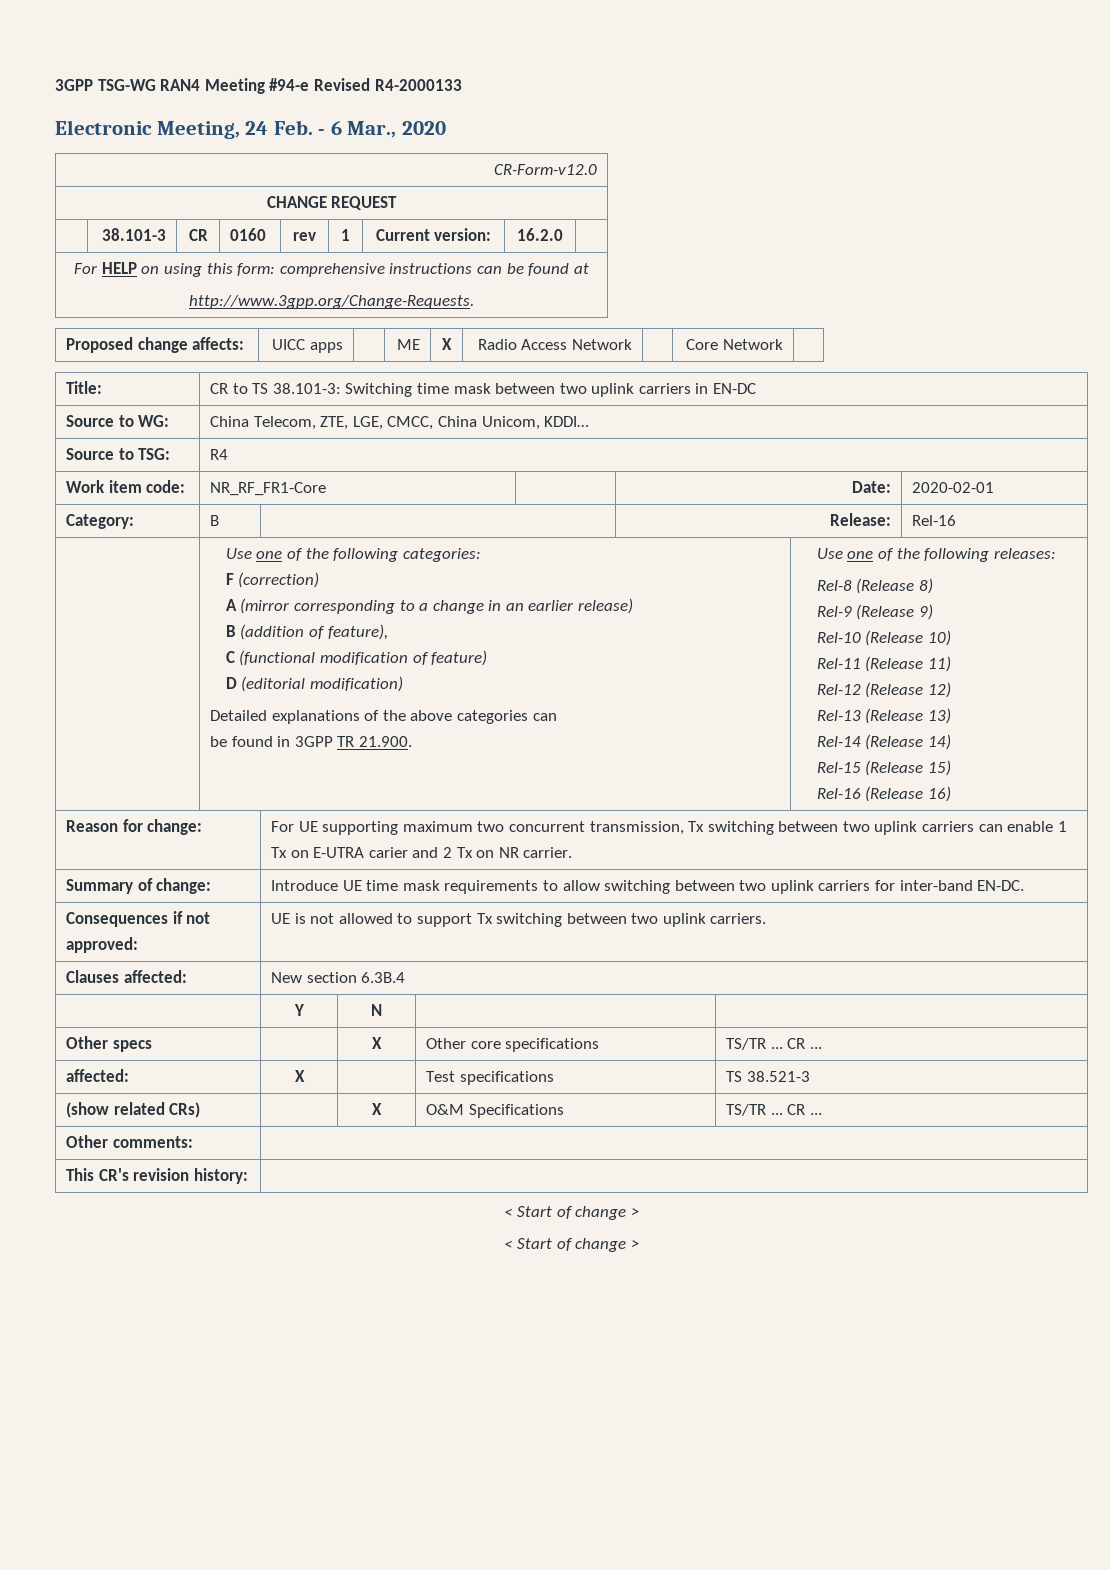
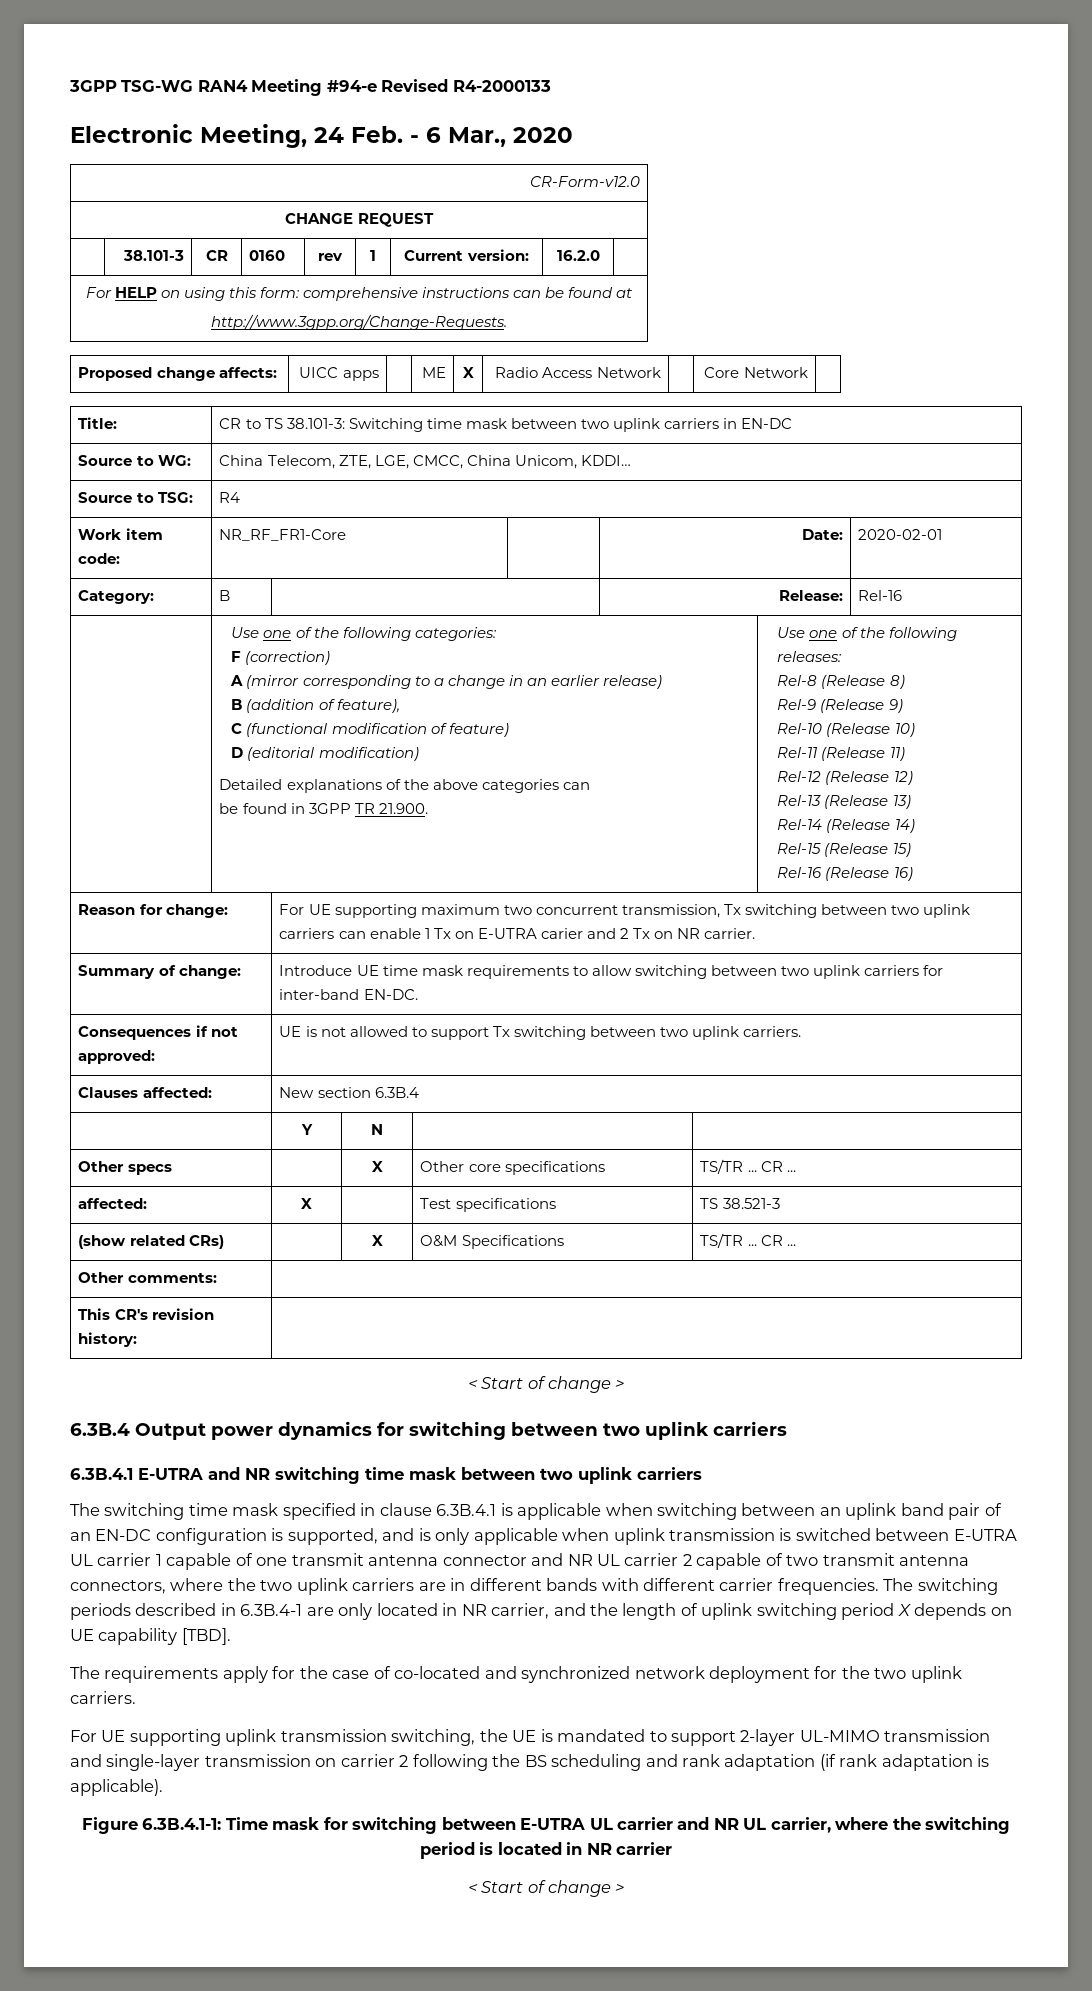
(639, 1212) none -> [70,1421,787,1440] [70,1467,702,1484] [70,1503,1002,1520] [70,1528,1017,1545] [70,1553,970,1570] [70,1578,998,1595] [70,1603,1012,1620] [70,1628,231,1645] [70,1666,962,1683] [70,1691,136,1704] [70,1729,991,1746] [70,1754,990,1771] [70,1779,163,1796] [81,1817,1011,1834] [419,1842,673,1859] // 6.3B.4 Output power dynamics for switching between two uplink carriers // 6.3B.4.1 E-UTRA and NR switching time mask between two uplink carriers // The switching time mask specified in clause 6.3B.4.1 is applicable when switching between an uplink band pair of an EN-DC configuration is supported, and is only applicable when uplink transmission is switched between E-UTRA UL carrier 1 capable of one transmit antenna connector and NR UL carrier 2 capable of two transmit antenna connectors, where the two uplink carriers are in different bands with different carrier frequencies. The switching periods described in 6.3B.4-1 are only located in NR carrier, and the length of uplink switching period X depends on UE capability [TBD]. // The requirements apply for the case of co-located and synchronized network deployment for the two uplink carriers. // For UE supporting uplink transmission switching, the UE is mandated to support 2-layer UL-MIMO transmission and single-layer transmission on carrier 2 following the BS scheduling and rank adaptation (if rank adaptation is applicable). // Figure 6.3B.4.1-1: Time mask for switching between E-UTRA UL carrier and NR UL carrier, where the switching period is located in NR carrier

